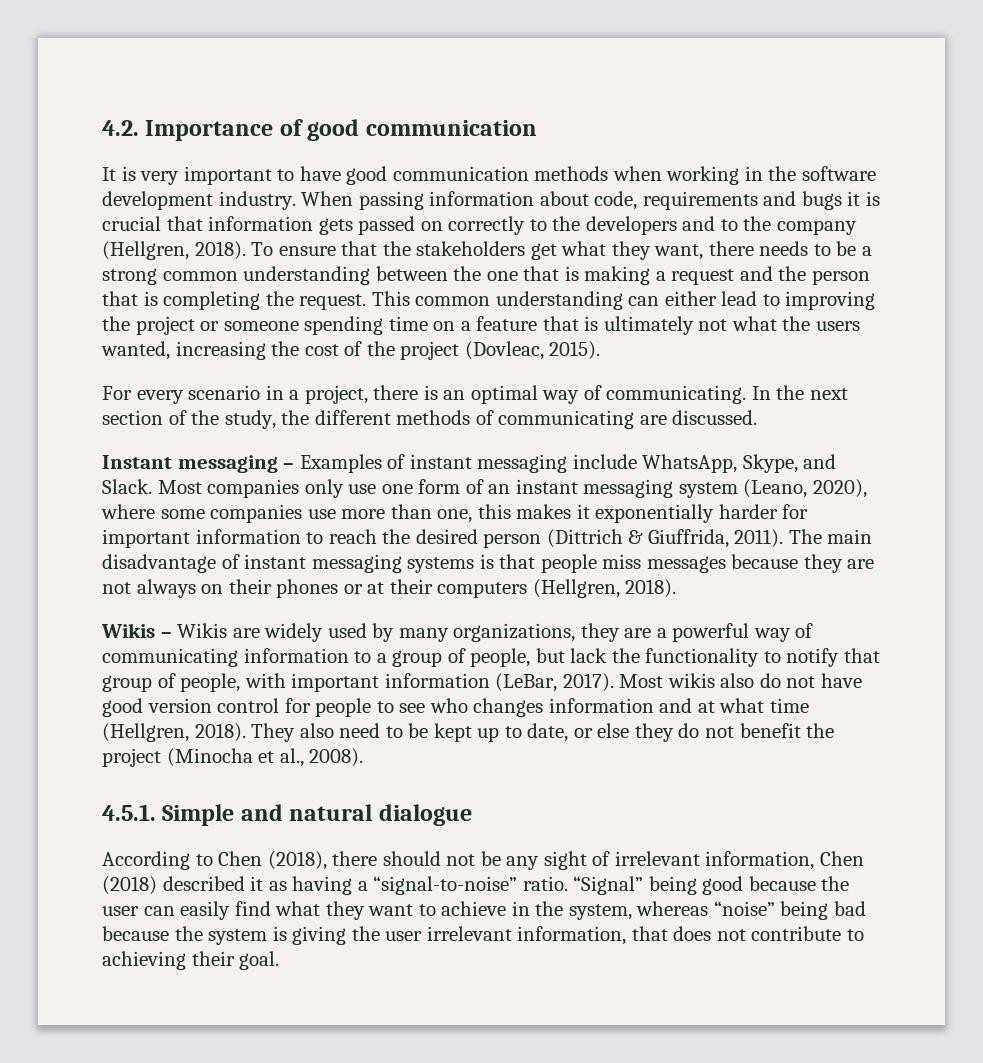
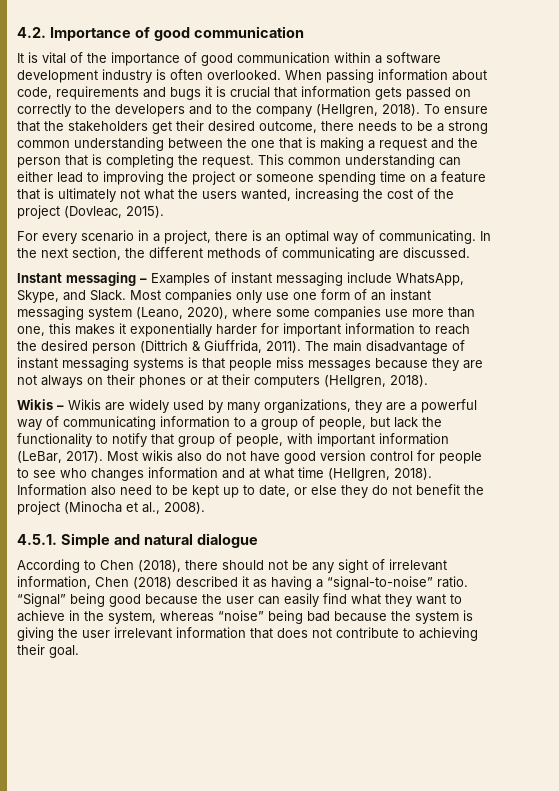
[140,166,876,185] [102,191,296,210] very important to have good communication methods when working in the software development industry. -> [42,52,441,66] [17,69,281,83] vital of the importance of good communication within a software development industry is often overlooked.
[561,241,704,260] what they want, -> [176,120,317,133] their desired outcome,
[102,410,276,429] section of the study, -> [72,247,121,260] section,
[251,723,296,742] They -> [17,484,87,496] Information
[517,926,627,945] information, -> [176,627,246,639] information

